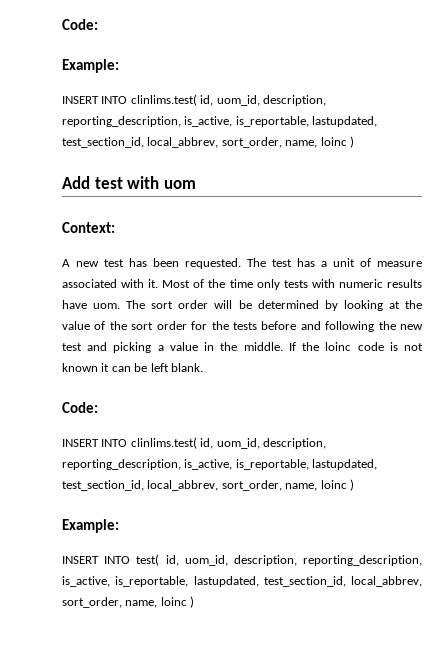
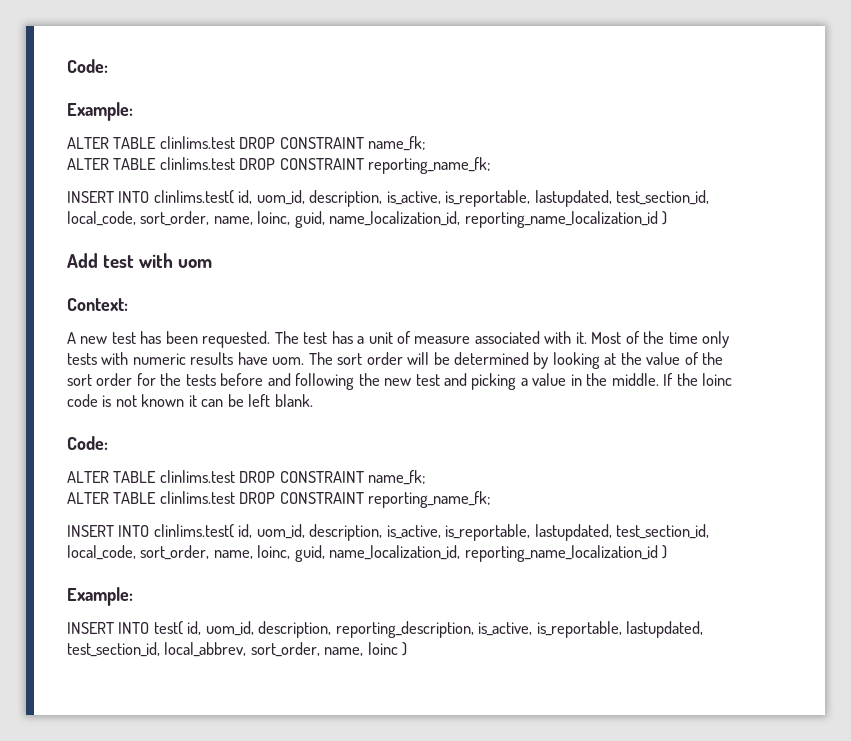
[62,94,326,106] [62,116,378,127] [62,137,347,148] // INSERT INTO clinlims.test( id, uom_id, description, reporting_description, is_active, is_reportable, lastupdated, test_section_id, local_abbrev, sort_order, name, loinc -> [67,136,427,151] [67,157,492,174] [67,190,710,207] [67,211,658,228] // ALTER TABLE clinlims.test DROP CONSTRAINT name_fk; // ALTER TABLE clinlims.test DROP CONSTRAINT reporting_name_fk; // INSERT INTO clinlims.test( id, uom_id, description, is_active, is_reportable, lastupdated, test_section_id, local_code, sort_order, name, loinc, guid, name_localization_id, reporting_name_localization_id
[62,437,326,449] [62,459,378,470] [62,480,347,491] // INSERT INTO clinlims.test( id, uom_id, description, reporting_description, is_active, is_reportable, lastupdated, test_section_id, local_abbrev, sort_order, name, loinc -> [67,470,427,485] [67,491,492,508] [67,524,710,541] [67,545,658,562] // ALTER TABLE clinlims.test DROP CONSTRAINT name_fk; // ALTER TABLE clinlims.test DROP CONSTRAINT reporting_name_fk; // INSERT INTO clinlims.test( id, uom_id, description, is_active, is_reportable, lastupdated, test_section_id, local_code, sort_order, name, loinc, guid, name_localization_id, reporting_name_localization_id

